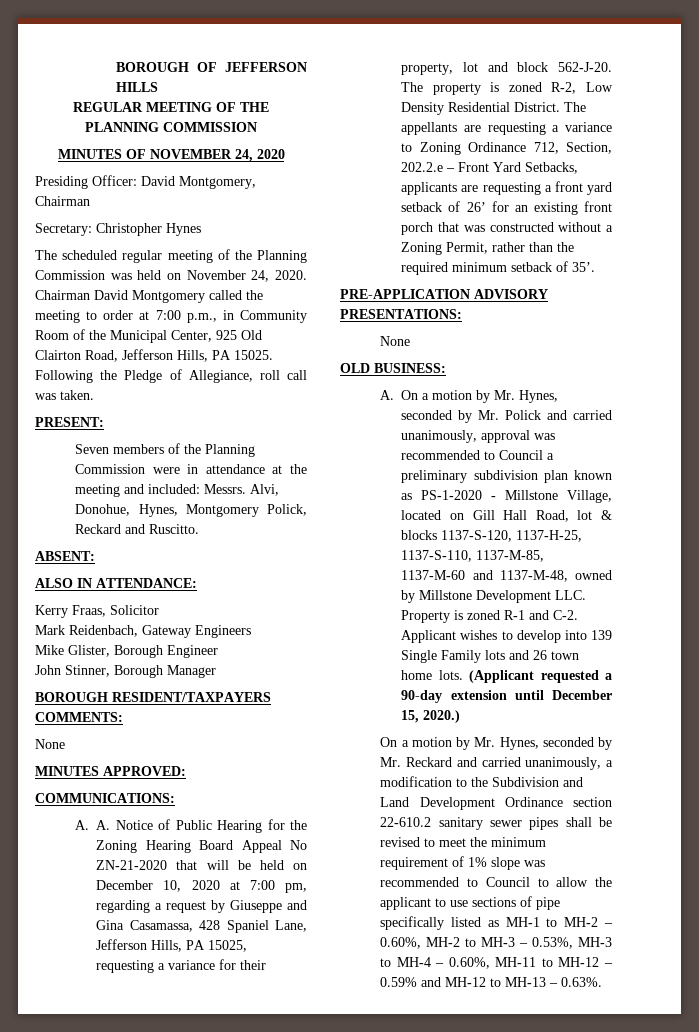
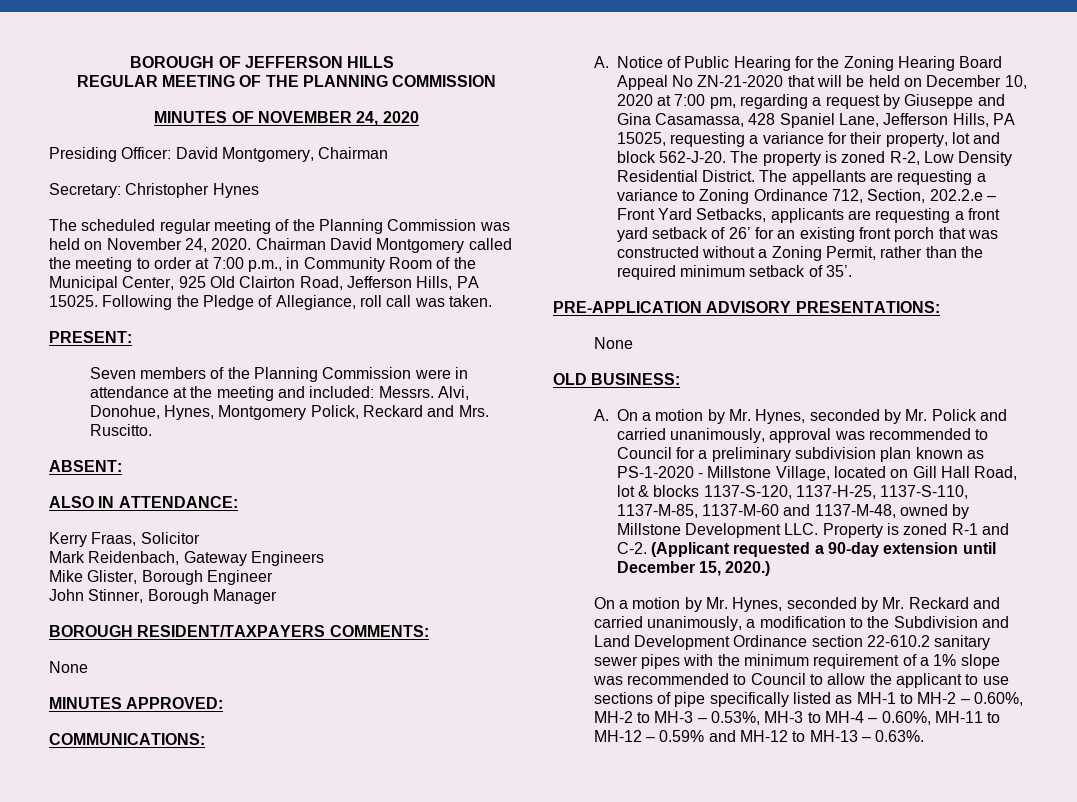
(146, 529) none -> [458,405,489,417] Mrs.
[96,820,111,830] A. -> (609, 62) none
(544, 455) none -> [675,447,695,459] for
[401,630,612,643] [401,650,580,663] [401,670,463,680] Applicant wishes to develop into 139 Single Family lots and 26 town home lots. -> (647, 548) none
[565,817,612,827] [380,837,467,847] shall be revised to meet -> [683,654,714,666] with
(465, 861) none -> [919,657,929,666] a

